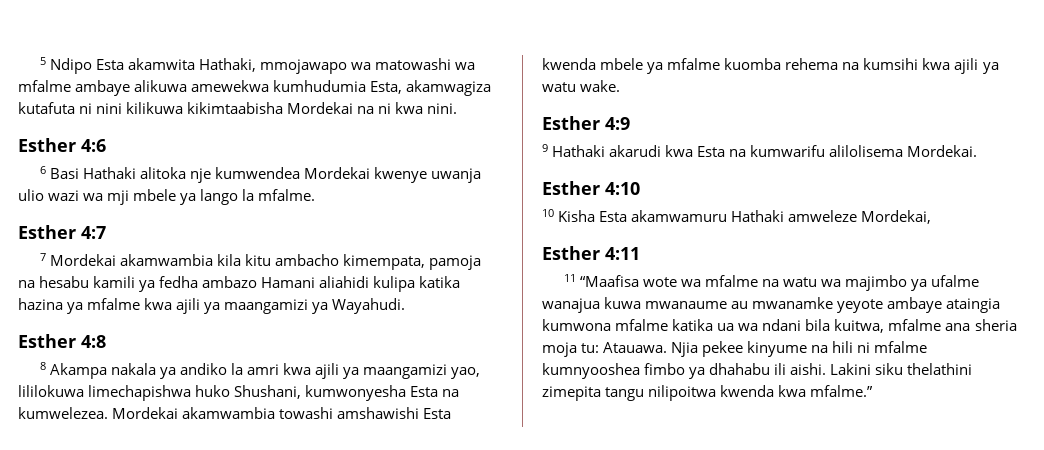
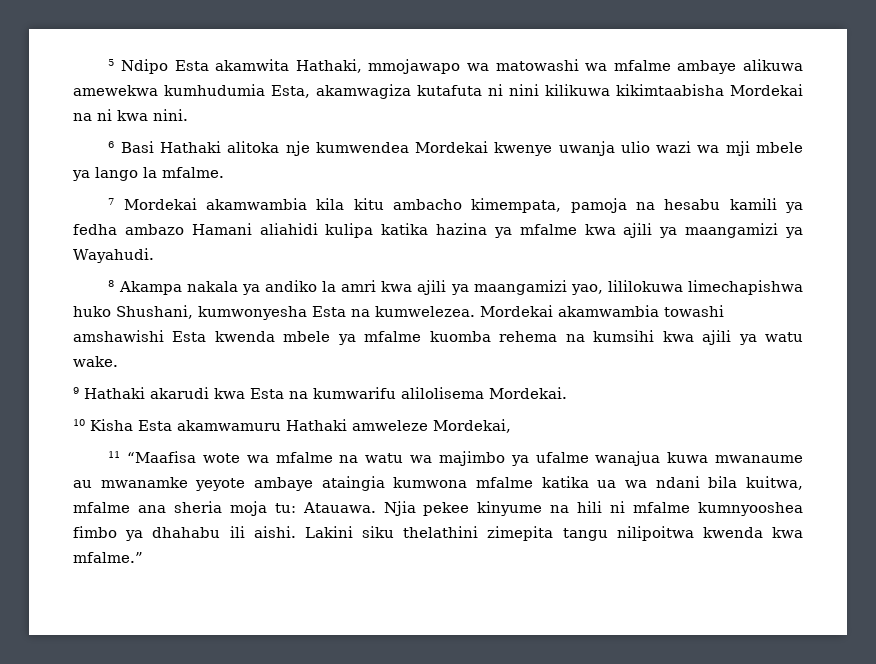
[18,138,106,152] // Esther 4:6 -> (188, 115) none
[18,225,106,239] // Esther 4:7 -> (224, 172) none
[18,334,106,348] // Esther 4:8 -> (154, 255) none
[542,116,630,130] // Esther 4:9 -> (118, 361) none
[542,181,640,195] // Esther 4:10 -> (567, 393) none
[542,246,640,260] // Esther 4:11 -> (511, 426) none

